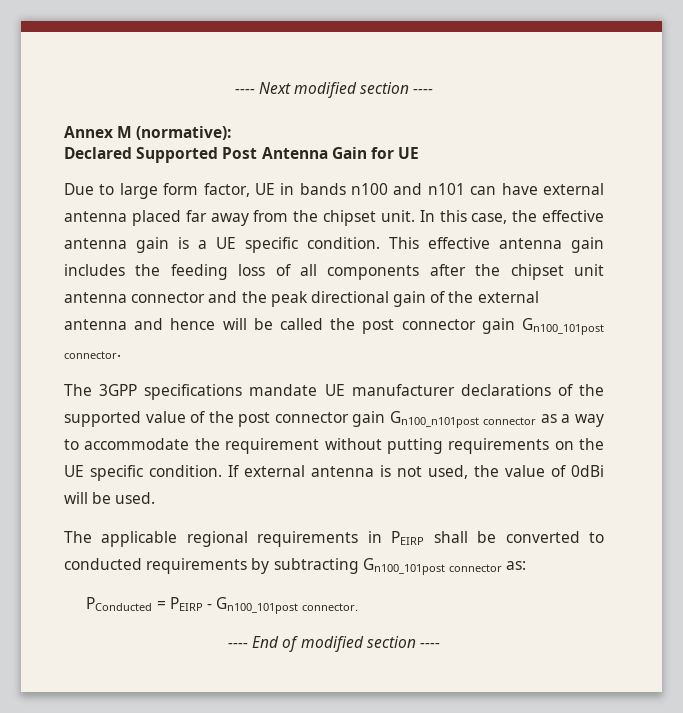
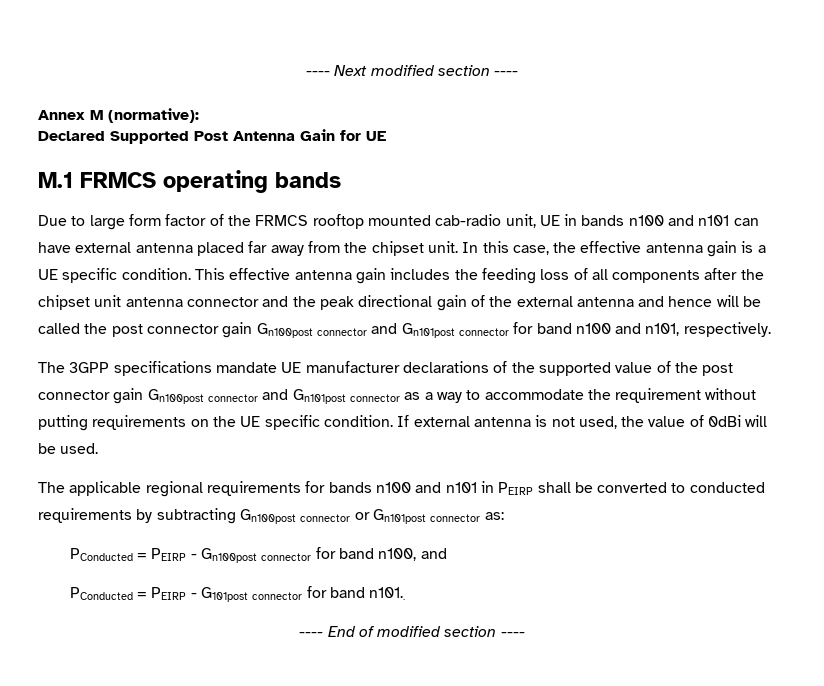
(420, 153) none -> [38,170,341,193] // M.1 FRMCS operating bands
[203,183,250,197] factor, -> [165,214,536,229] factor of the FRMCS rooftop mounted cab-radio unit,
[522,318,604,335] [64,351,121,359] Gn100_101post connector. -> [256,322,771,338] Gn100post connector and Gn101post connector for band n100 and n101, respectively.
[389,411,479,428] Gn100_n101post -> [147,389,346,404] Gn100post connector and Gn101post
(359, 539) none -> [305,481,477,493] for bands n100 and n101
[362,558,445,575] Gn100_101post -> [239,509,426,524] Gn100post connector or Gn101post
[216,597,359,614] Gn100_101post connector. -> [200,547,447,563] [69,586,406,602] Gn100post connector for band n100, and // PConducted = PEIRP - G101post connector for band n101..

